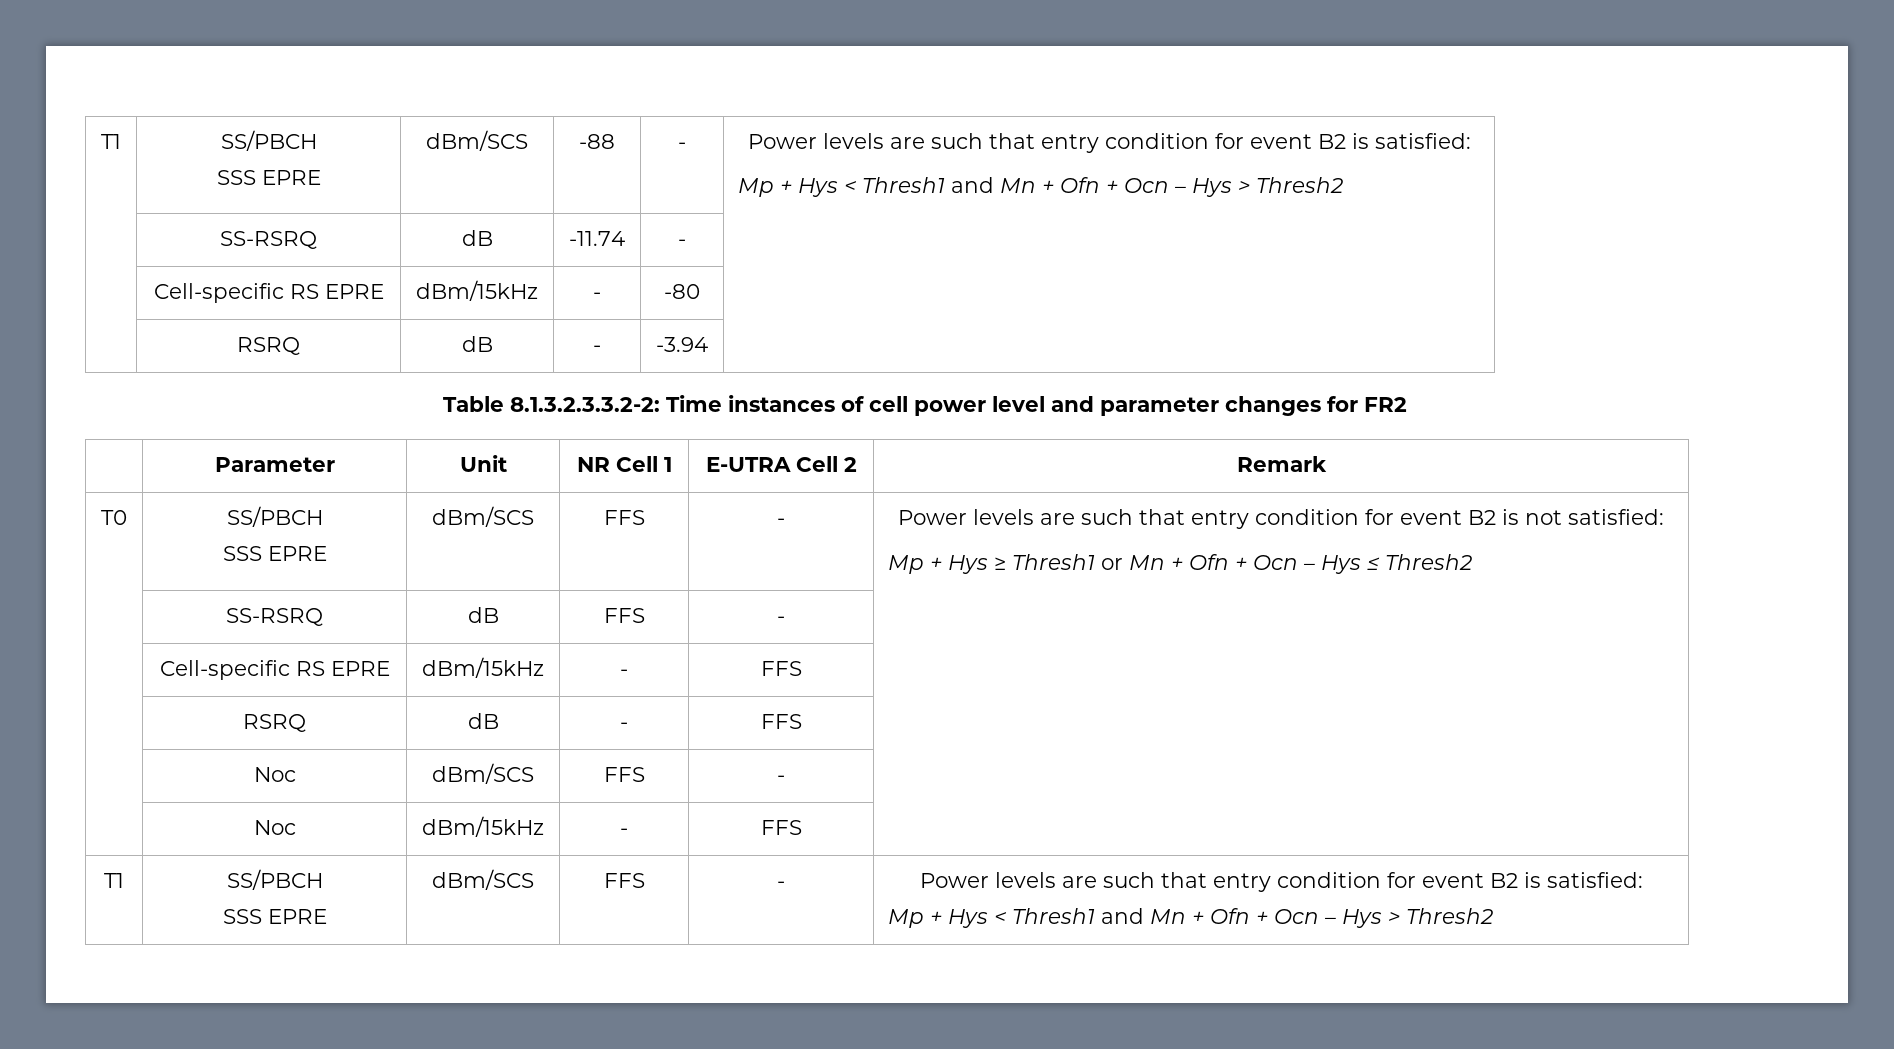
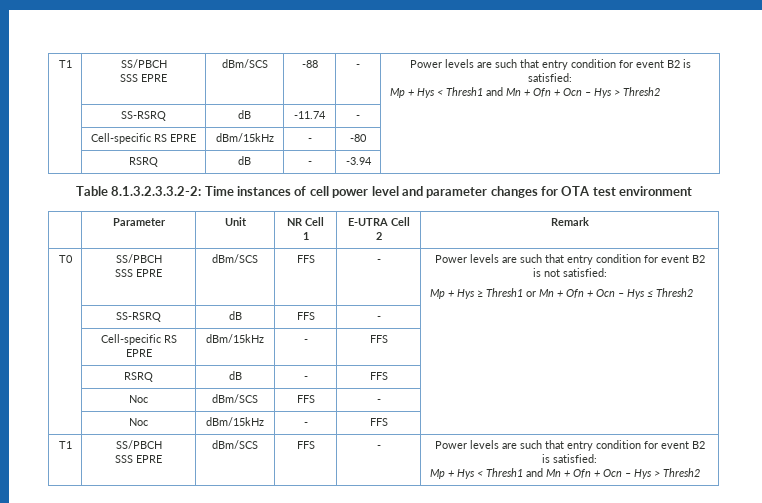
[1364,397,1407,412] FR2 -> [561,186,693,196] OTA test environment

